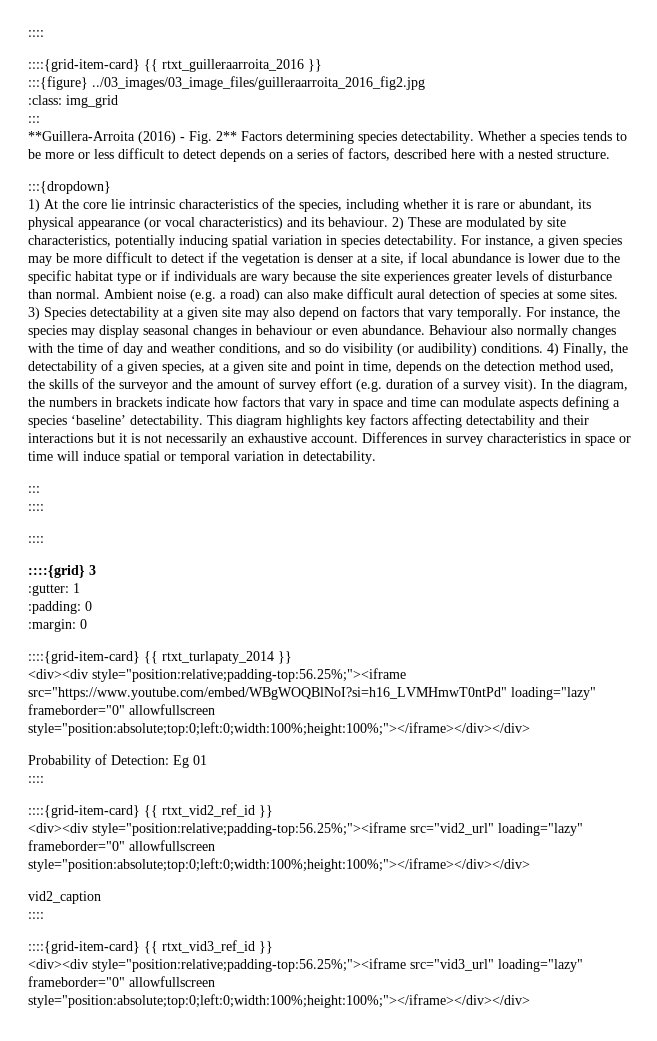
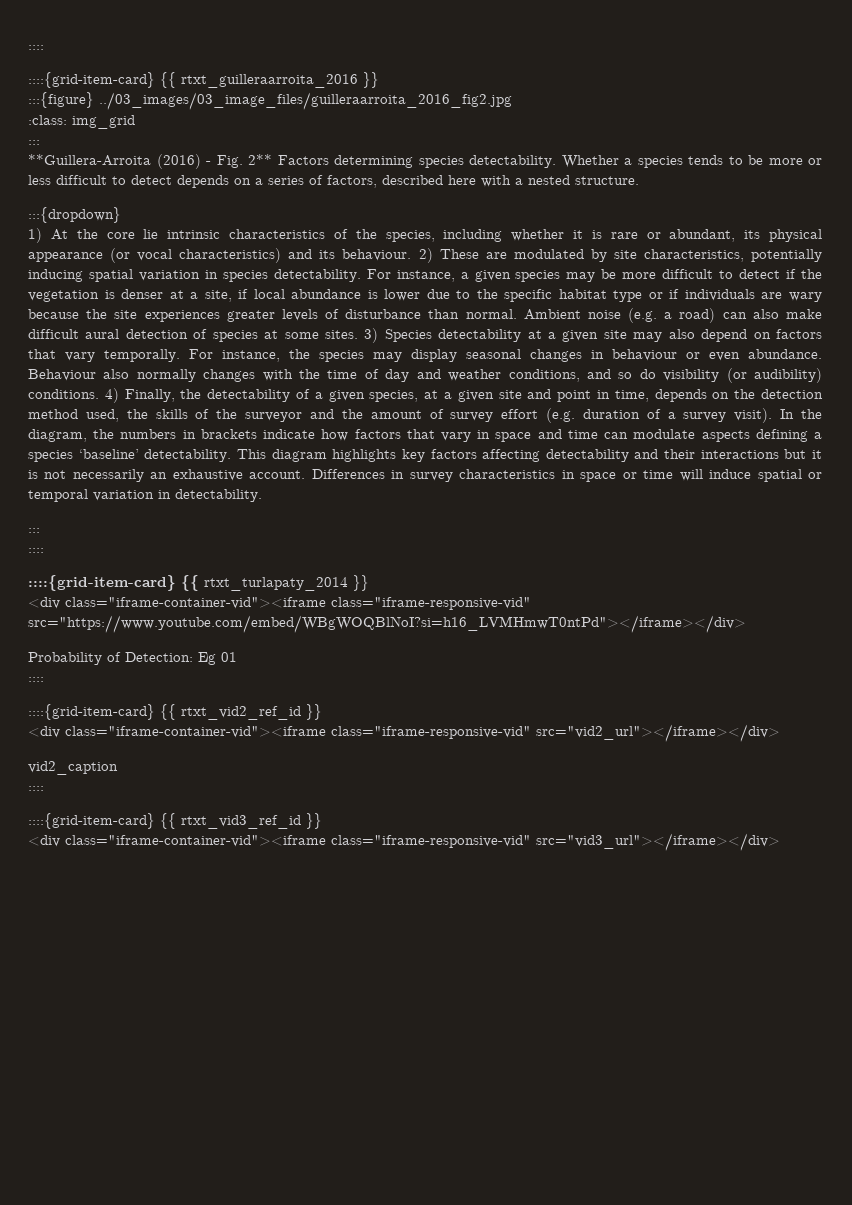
[28,536,44,543] [28,565,96,578] [28,583,80,596] [28,601,92,614] [28,619,87,632] [28,651,292,664] [28,668,406,682] [28,687,596,700] [28,704,215,715] [28,722,530,736] :::: // ::::{grid} 3 // :gutter: 1 // :padding: 0 // :margin: 0 // ::::{grid-item-card} {{ rtxt_turlapaty_2014 }} // <div><div style="position:relative;padding-top:56.25%;"><iframe src="https://www.youtube.com/embed/WBgWOQBlNoI?si=h16_LVMHmwT0ntPd" loading="lazy" frameborder="0" allowfullscreen style="position:absolute;top:0;left:0;width:100%;height:100%;"></iframe></div></div> -> [28,575,369,591] [28,597,531,610] [28,615,746,633] ::::{grid-item-card} {{ rtxt_turlapaty_2014 }} // <div class="iframe-container-vid"><iframe class="iframe-responsive-vid" src="https://www.youtube.com/embed/WBgWOQBlNoI?si=h16_LVMHmwT0ntPd"></iframe></div>
[28,822,583,836] [28,840,215,851] [28,858,530,872] <div><div style="position:relative;padding-top:56.25%;"><iframe src="vid2_url" loading="lazy" frameborder="0" allowfullscreen style="position:absolute;top:0;left:0;width:100%;height:100%;"></iframe></div></div> -> [28,724,780,742] <div class="iframe-container-vid"><iframe class="iframe-responsive-vid" src="vid2_url"></iframe></div>
[28,958,583,972] [28,976,215,987] [28,994,530,1008] <div><div style="position:relative;padding-top:56.25%;"><iframe src="vid3_url" loading="lazy" frameborder="0" allowfullscreen style="position:absolute;top:0;left:0;width:100%;height:100%;"></iframe></div></div> -> [28,833,780,851] <div class="iframe-container-vid"><iframe class="iframe-responsive-vid" src="vid3_url"></iframe></div>

